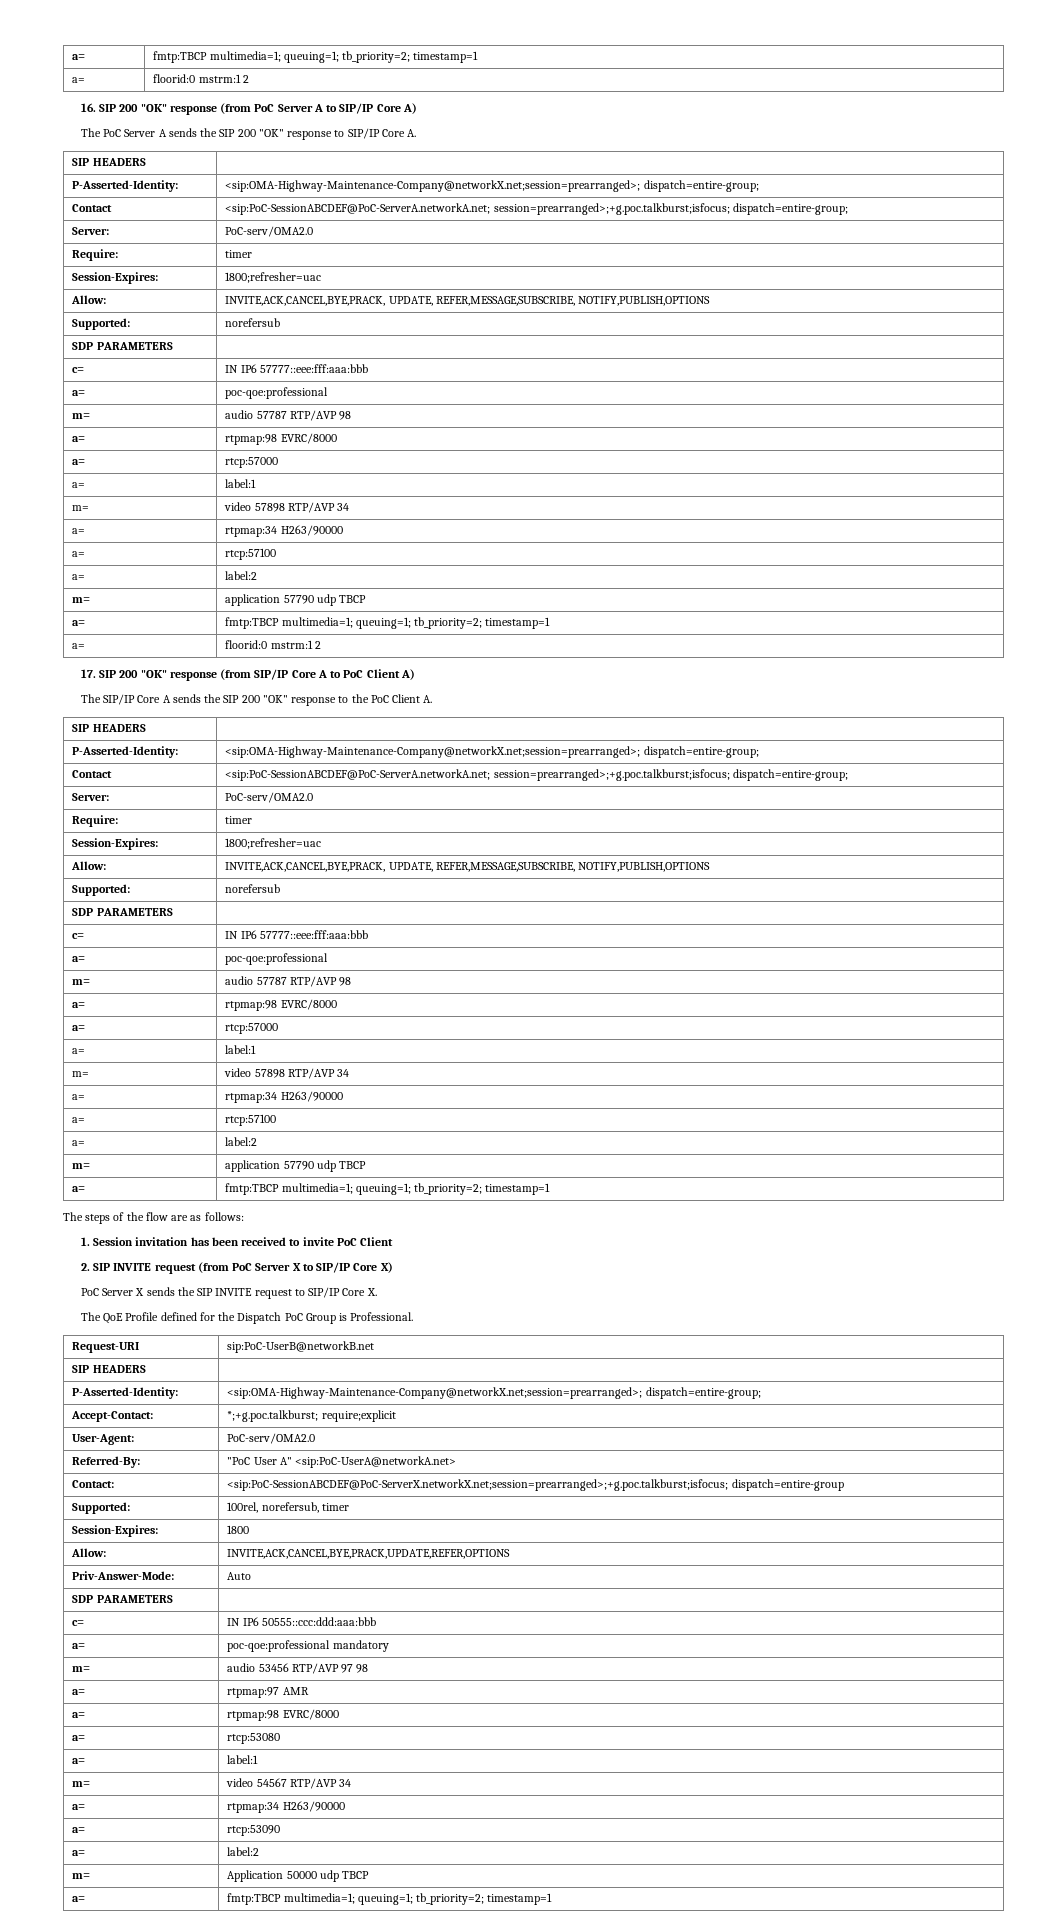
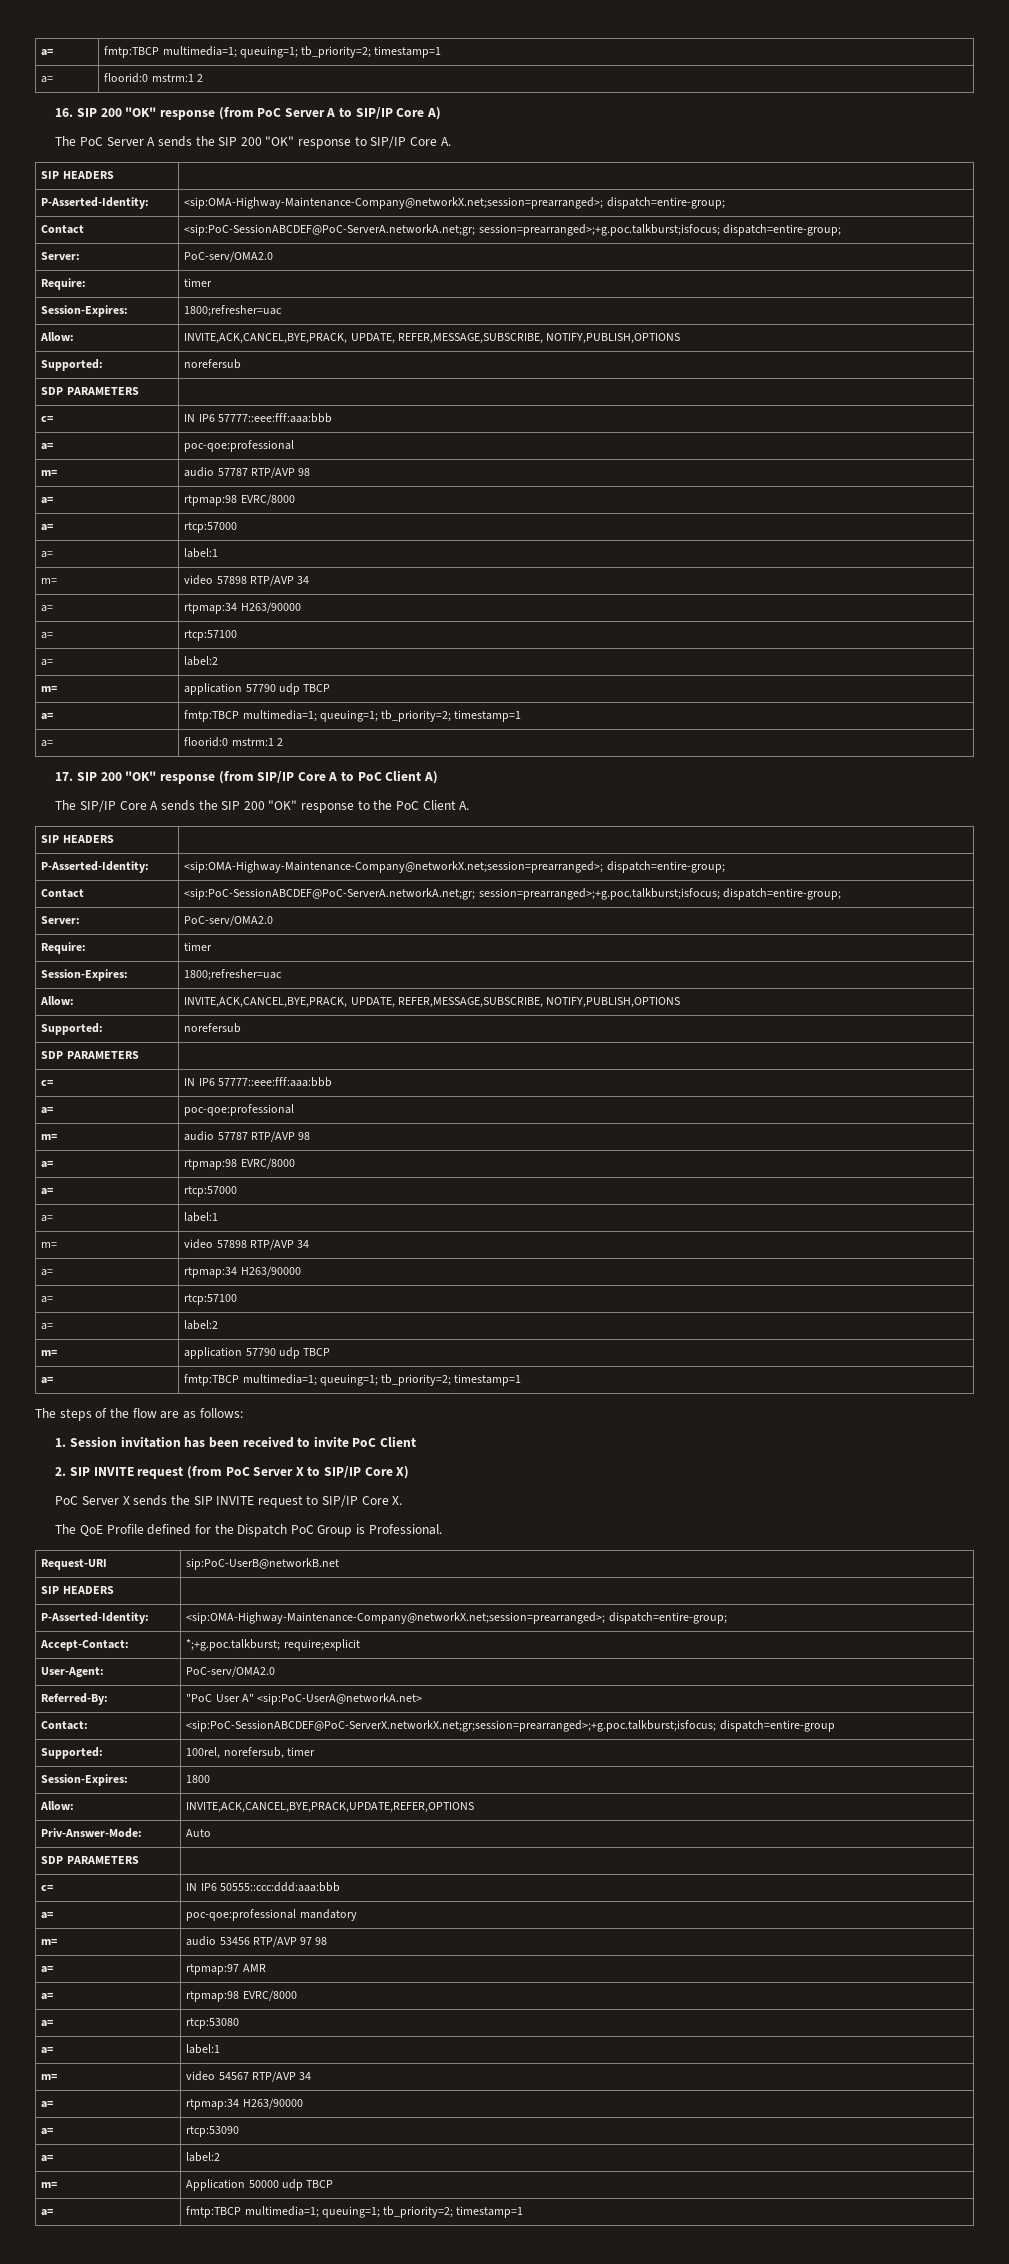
[225,203,491,215] <sip:PoC-SessionABCDEF@PoC-ServerA.networkA.net; -> [184,224,476,236] <sip:PoC-SessionABCDEF@PoC-ServerA.networkA.net;gr;
[225,769,491,781] <sip:PoC-SessionABCDEF@PoC-ServerA.networkA.net; -> [184,888,476,900] <sip:PoC-SessionABCDEF@PoC-ServerA.networkA.net;gr;
[227,1479,729,1491] <sip:PoC-SessionABCDEF@PoC-ServerX.networkX.net;session=prearranged>;+g.poc.talkburst;isfocus; -> [186,1720,717,1732] <sip:PoC-SessionABCDEF@PoC-ServerX.networkX.net;gr;session=prearranged>;+g.poc.talkburst;isfocus;

